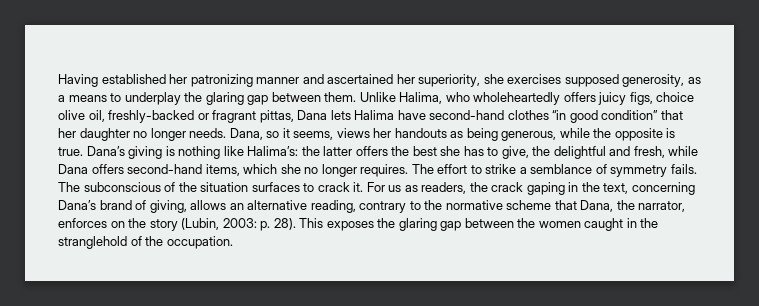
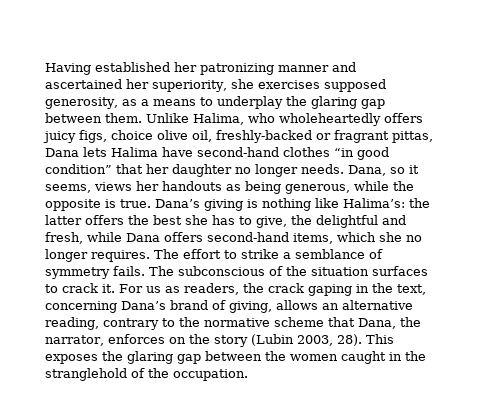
[181,218,271,231] (Lubin, 2003: p. -> [250,334,333,346] (Lubin 2003,

